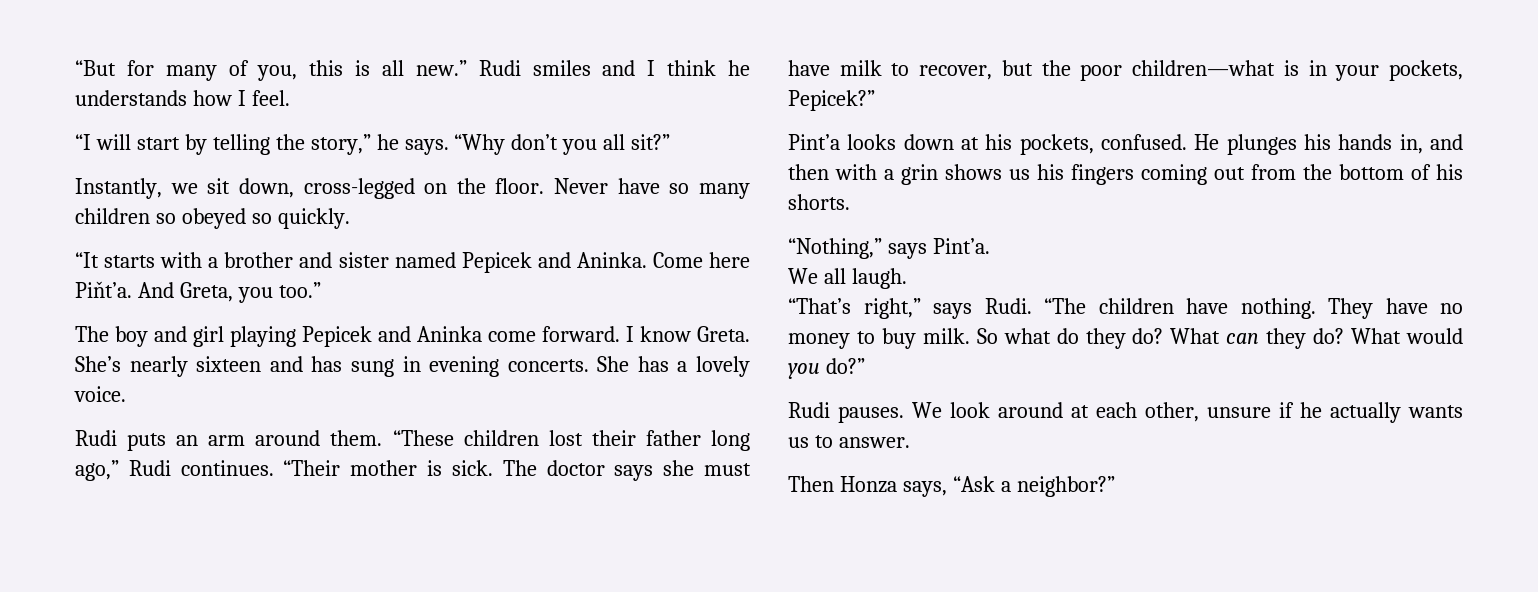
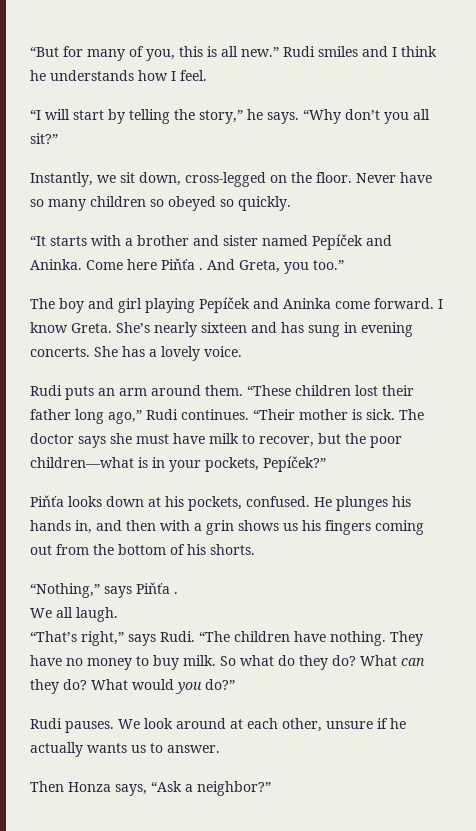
[461,252,532,273] Pepicek -> [312,234,363,250] Pepíček
[75,281,132,298] Piňt’a. -> [161,258,203,270] Piňťa .
[302,326,372,347] Pepicek -> [199,297,250,313] Pepíček
[788,90,875,111] [788,134,840,150] Pepicek?” // Pint’a -> [263,456,326,472] [30,495,64,507] Pepíček?” // Piňťa
[932,238,990,254] Pint’a. -> [136,582,178,594] Piňťa .

